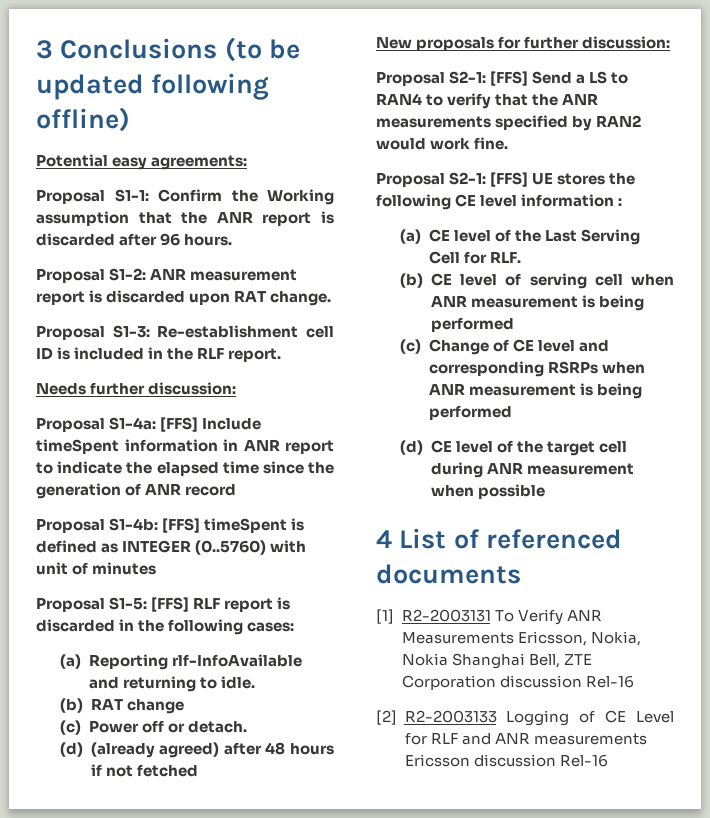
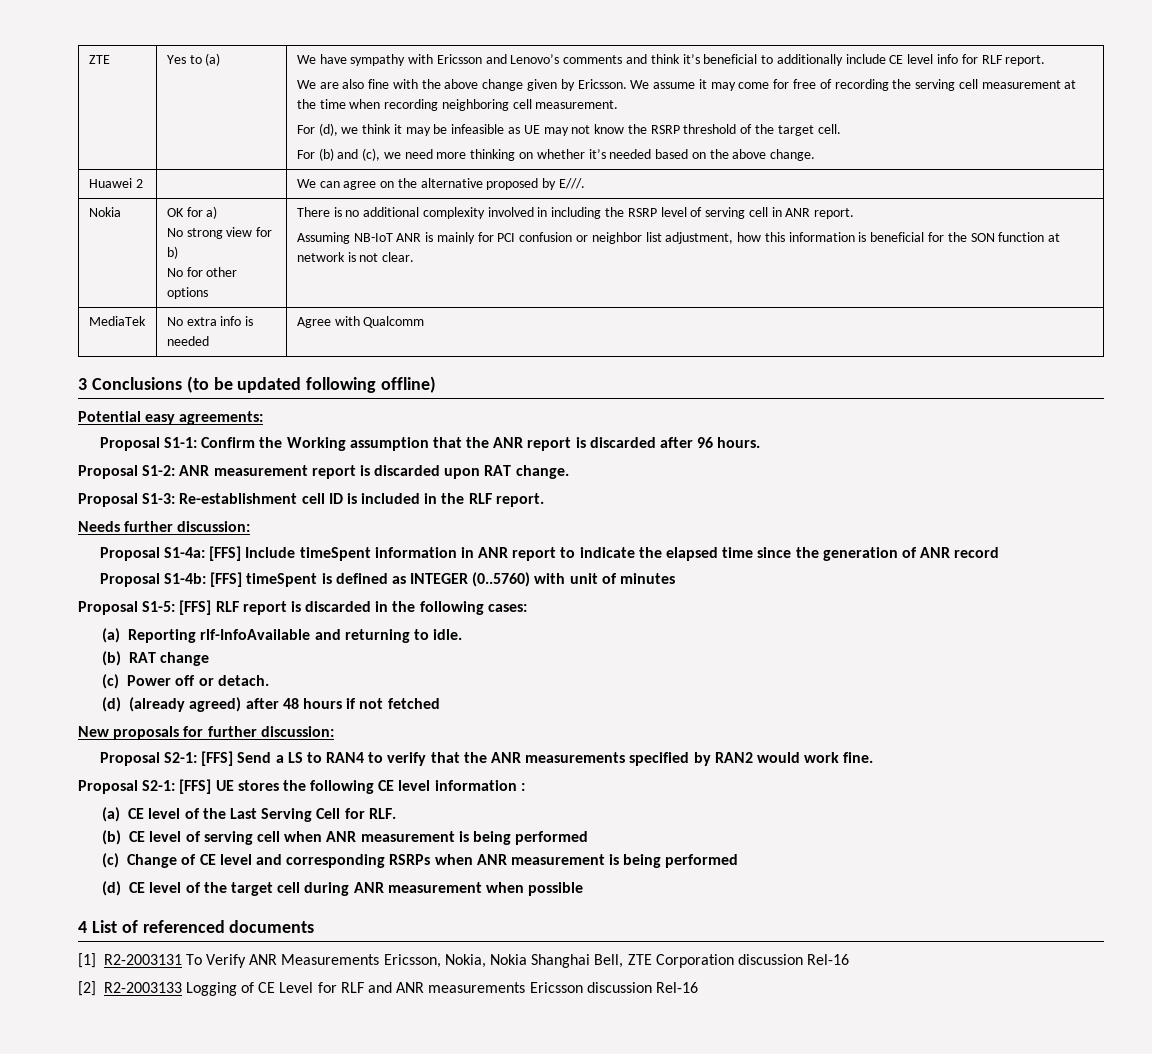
(36, 49) none -> [88,55,110,64] [166,53,221,66] [296,54,1046,66] [296,79,1077,91] [296,99,619,111] [296,123,841,136] [296,148,816,161] [88,178,143,188] [296,178,586,190] [88,207,121,217] [166,206,218,219] [166,227,273,239] [166,246,178,259] [166,267,238,277] [166,287,208,299] [296,207,855,219] [296,232,1061,244] [296,252,415,262] [88,316,146,326] [166,316,254,326] [166,336,209,346] [296,316,425,328] ZTE | Yes to (a) | We have sympathy with Ericsson and Lenovo’s comments and think it’s beneficial to additionally include CE level info for RLF report. // We are also fine with the above change given by Ericsson. We assume it may come for free of recording the serving cell measurement at the time when recording neighboring cell measurement. // For (d), we think it may be infeasible as UE may not know the RSRP threshold of the target cell. // For (b) and (c), we need more thinking on whether it’s needed based on the above change. // Huawei 2 | | We can agree on the alternative proposed by E///. // Nokia | OK for a) // No strong view for b) // No for other options | There is no additional complexity involved in including the RSRP level of serving cell in ANR report. // Assuming NB-IoT ANR is mainly for PCI confusion or neighbor list adjustment, how this information is beneficial for the SON function at network is not clear. // MediaTek | No extra info is needed | Agree with Qualcomm //

